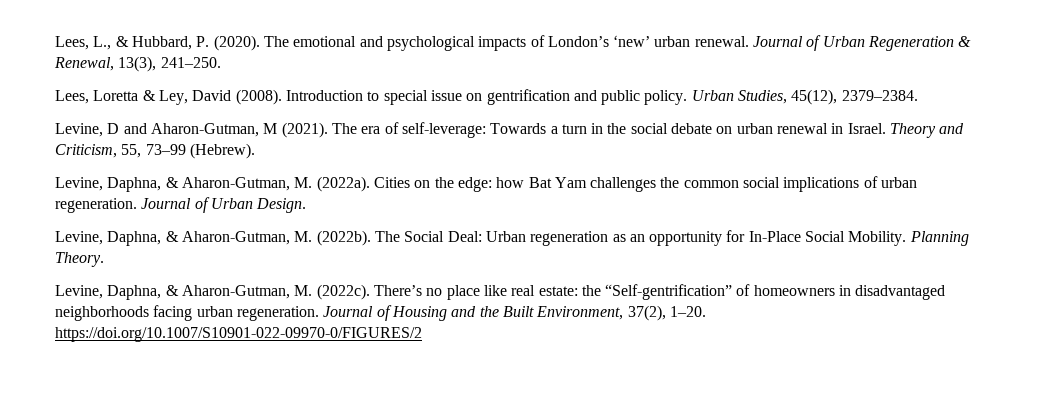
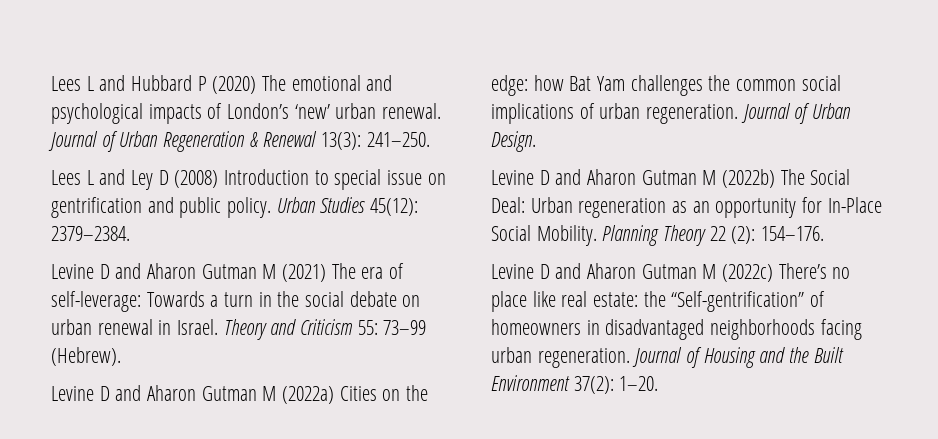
[55,35,260,51] Lees, L., & Hubbard, P. (2020). -> [51,75,257,94] Lees L and Hubbard P (2020)
[54,56,157,72] Renewal, 13(3), -> [263,131,362,150] Renewal 13(3):
[55,89,282,105] Lees, Loretta & Ley, David (2008). -> [51,169,219,190] Lees L and Ley D (2008)
[738,89,838,105] Studies, 45(12), -> [320,197,419,216] Studies 45(12):
[55,122,328,138] Levine, D and Aharon-Gutman, M (2021). -> [51,263,327,282] Levine D and Aharon Gutman M (2021)
[55,144,142,158] Criticism, 55, -> [300,319,378,335] Criticism 55:
[55,176,370,192] Levine, Daphna, & Aharon-Gutman, M. (2022a). -> [51,385,335,404] Levine D and Aharon Gutman M (2022a)
[55,230,371,246] Levine, Daphna, & Aharon-Gutman, M. (2022b). -> [491,169,776,188] Levine D and Aharon Gutman M (2022b)
[55,252,104,267] [55,284,370,300] Theory. // Levine, Daphna, & Aharon-Gutman, M. (2022c). -> [662,225,825,246] [491,263,774,282] Theory 22 (2): 154–176. // Levine D and Aharon Gutman M (2022c)
[536,305,706,321] [55,327,422,342] Environment, 37(2), 1–20. https://doi.org/10.1007/S10901-022-09970-0/FIGURES/2 -> [491,375,659,394] Environment 37(2): 1–20.

